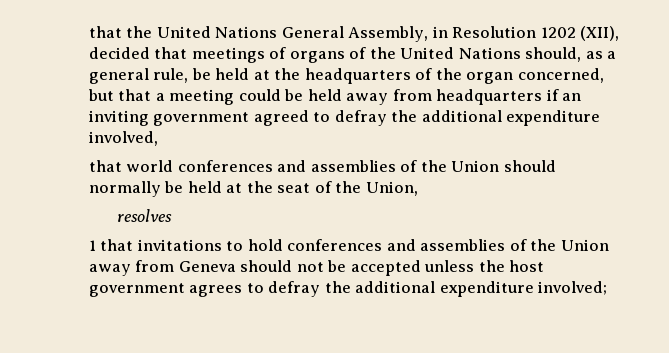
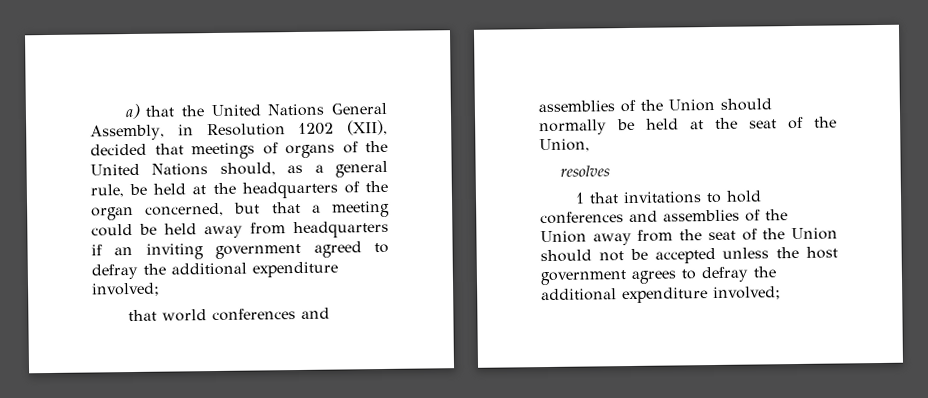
(89, 32) none -> [124,103,141,120] a)
[89,131,158,146] involved, -> [91,282,160,297] involved;
[178,261,236,272] Geneva -> [679,227,838,241] the seat of the Union

